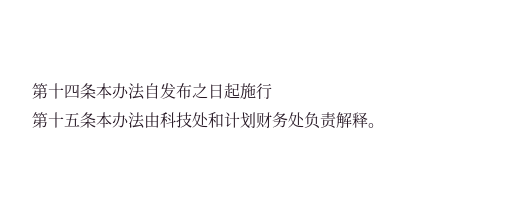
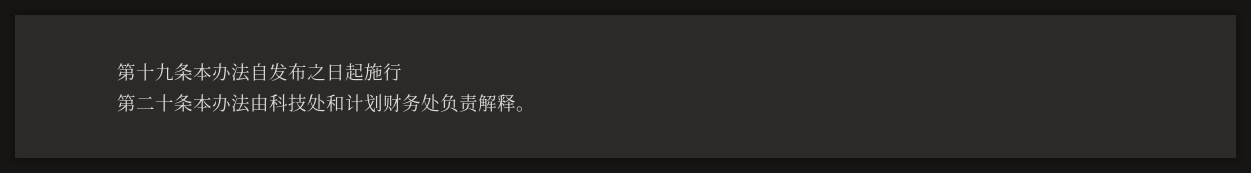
[32,83,80,99] 第十四 -> [117,63,174,81] 第十九
[48,112,80,128] 十五 -> [136,94,174,112] 二十

